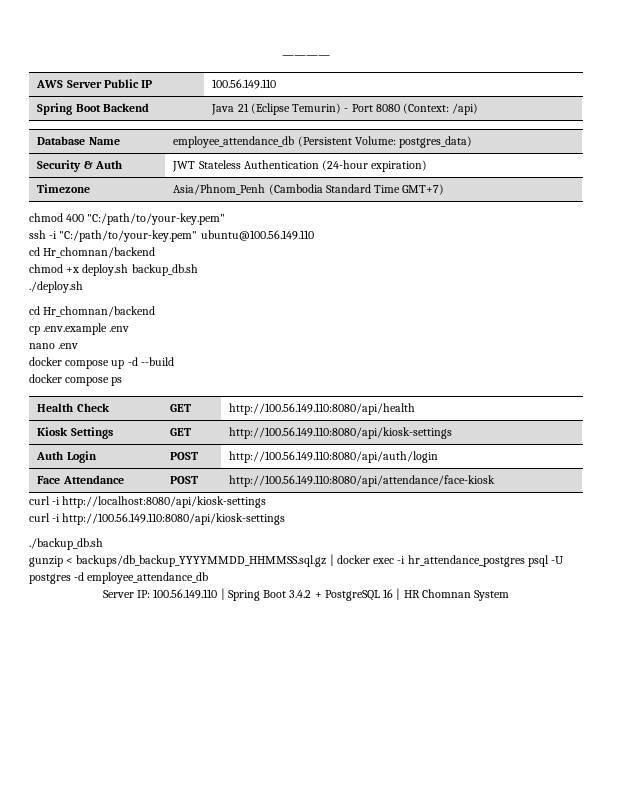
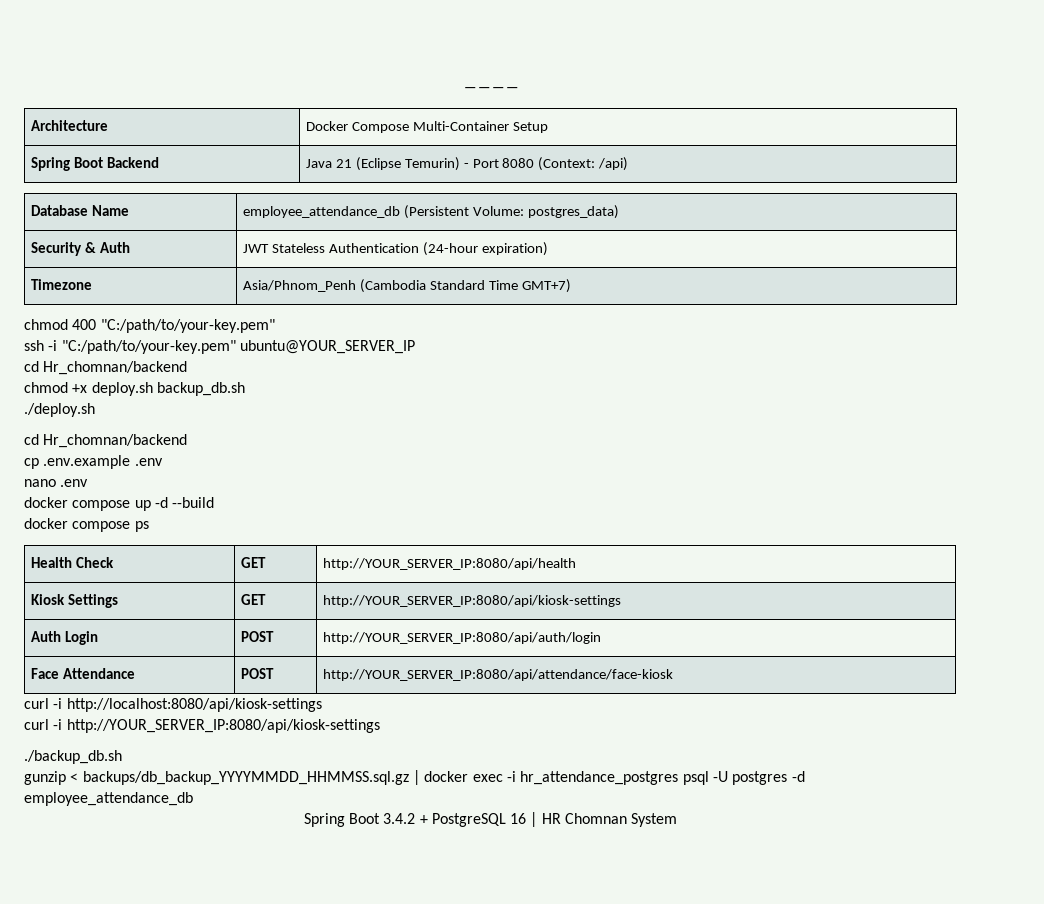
[36,79,153,88] [212,79,277,89] AWS Server Public IP | 100.56.149.110 -> [30,120,108,131] [305,121,548,133] Architecture | Docker Compose Multi-Container Setup
[200,230,314,241] ubuntu@100.56.149.110 -> [239,340,415,354] ubuntu@YOUR_SERVER_IP
[229,403,416,415] http://100.56.149.110:8080/api/health -> [322,558,576,570] http://YOUR_SERVER_IP:8080/api/health
[229,427,453,439] http://100.56.149.110:8080/api/kiosk-settings -> [322,595,621,607] http://YOUR_SERVER_IP:8080/api/kiosk-settings
[229,451,439,463] http://100.56.149.110:8080/api/auth/login -> [322,632,601,644] http://YOUR_SERVER_IP:8080/api/auth/login
[229,475,496,487] http://100.56.149.110:8080/api/attendance/face-kiosk -> [322,669,673,681] http://YOUR_SERVER_IP:8080/api/attendance/face-kiosk
[62,513,286,525] http://100.56.149.110:8080/api/kiosk-settings -> [66,719,380,733] http://YOUR_SERVER_IP:8080/api/kiosk-settings
[102,588,225,600] Server IP: 100.56.149.110 | -> (193, 799) none

